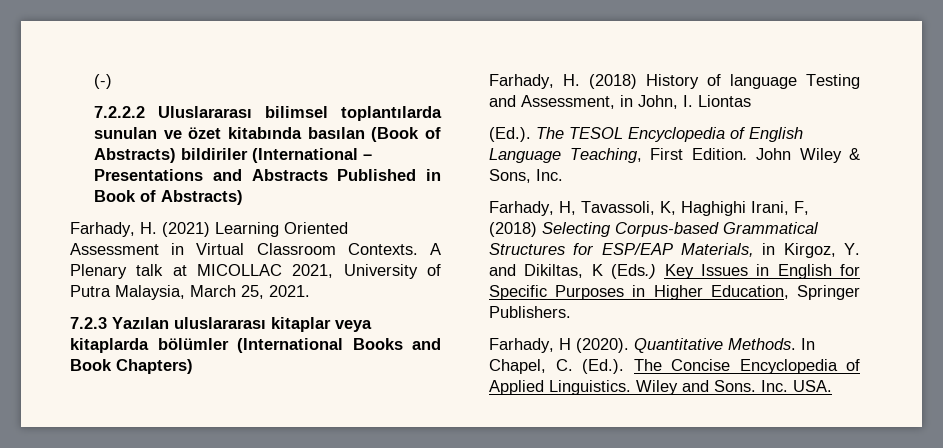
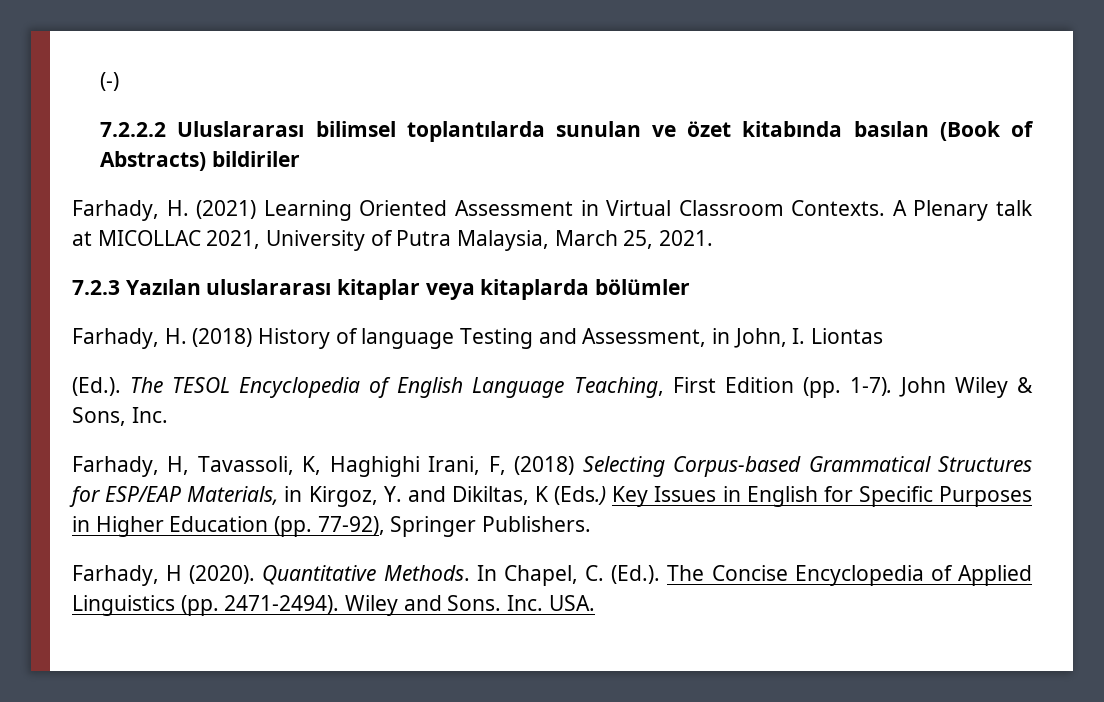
[252,148,373,163] [94,169,441,181] [94,190,244,205] (International – Presentations and Abstracts Published in Book of Abstracts) -> (300, 159) none
[237,338,441,353] [70,359,193,374] (International Books and Book Chapters) -> (691, 287) none
[691,148,748,160] Edition. -> [724,377,892,398] Edition (pp. 1-7).
[710,285,789,299] Education, -> [169,516,385,537] Education (pp. 77-92),
[549,380,631,395] Linguistics. -> [72,595,340,616] Linguistics (pp. 2471-2494).

